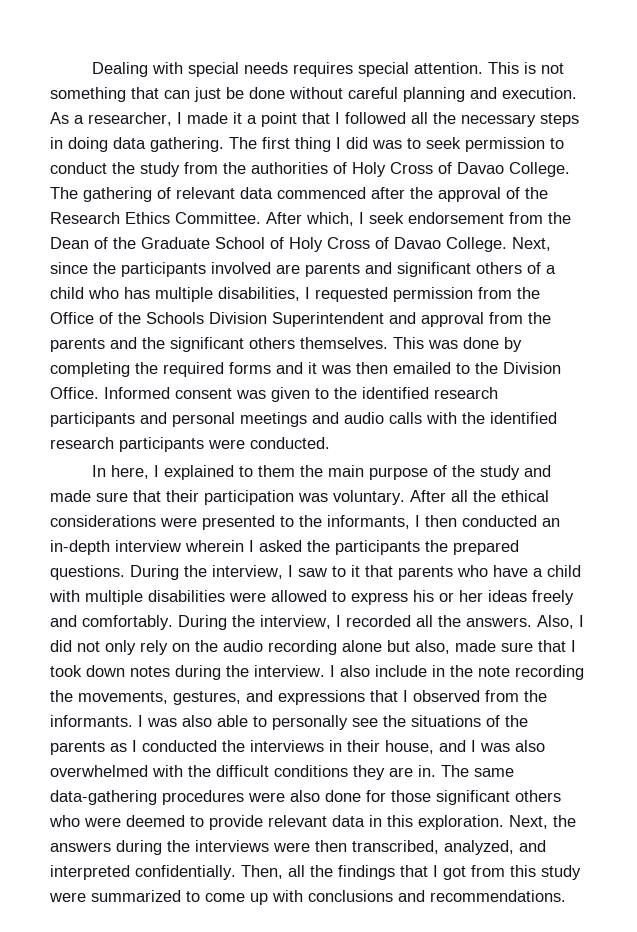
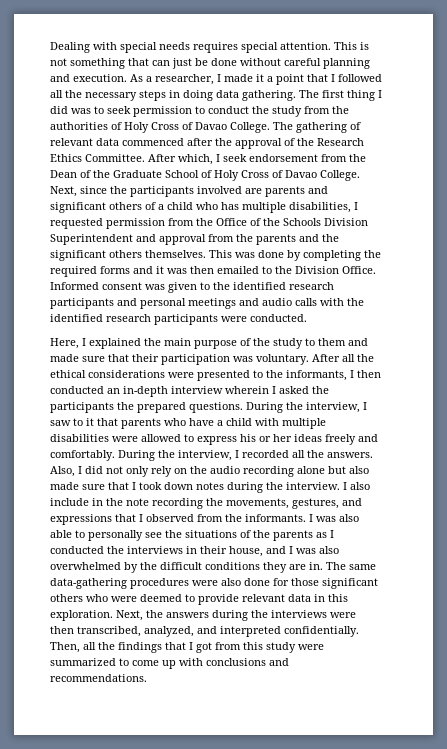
[91,465,295,480] In here, I explained to them -> [50,338,141,349] Here, I explained
(520, 472) none -> [305,338,346,346] to them
[415,640,450,654] also, -> [349,466,369,474] also
[152,765,183,777] with -> [124,562,138,573] by

